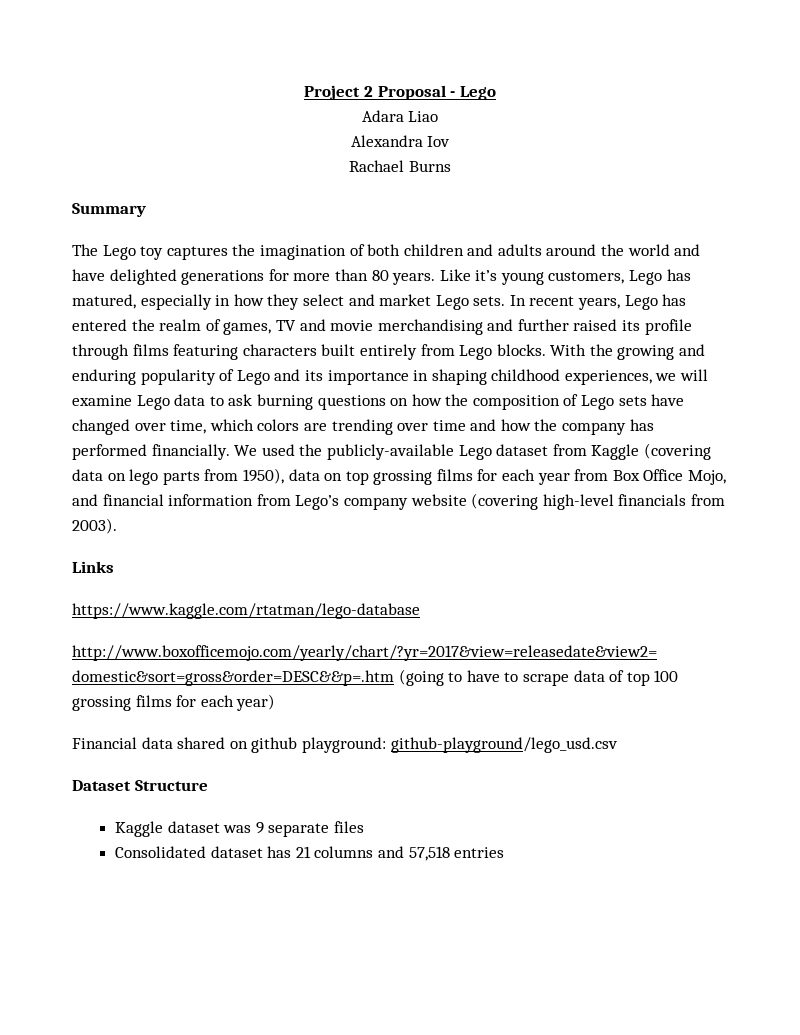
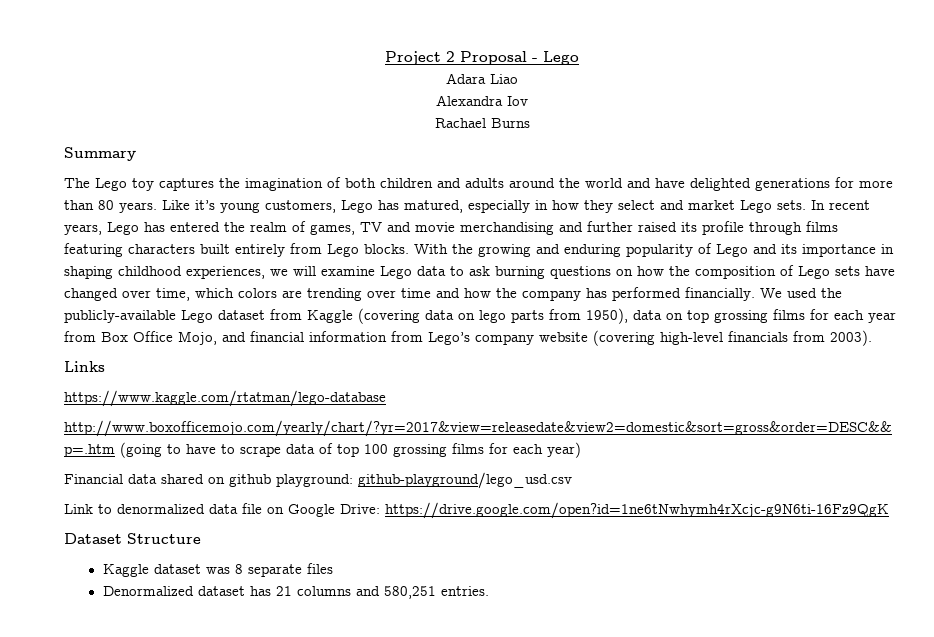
(618, 745) none -> [64,502,889,519] // Link to denormalized data file on Google Drive: https://drive.google.com/open?id=1ne6tNwhymh4rXcjc-g9N6ti-16Fz9QgK
[255,822,264,834] 9 -> [234,564,243,574] 8
[115,846,207,858] Consolidated -> [102,586,194,596] Denormalized
[408,846,505,861] 57,518 entries -> [383,586,489,599] 580,251 entries.

